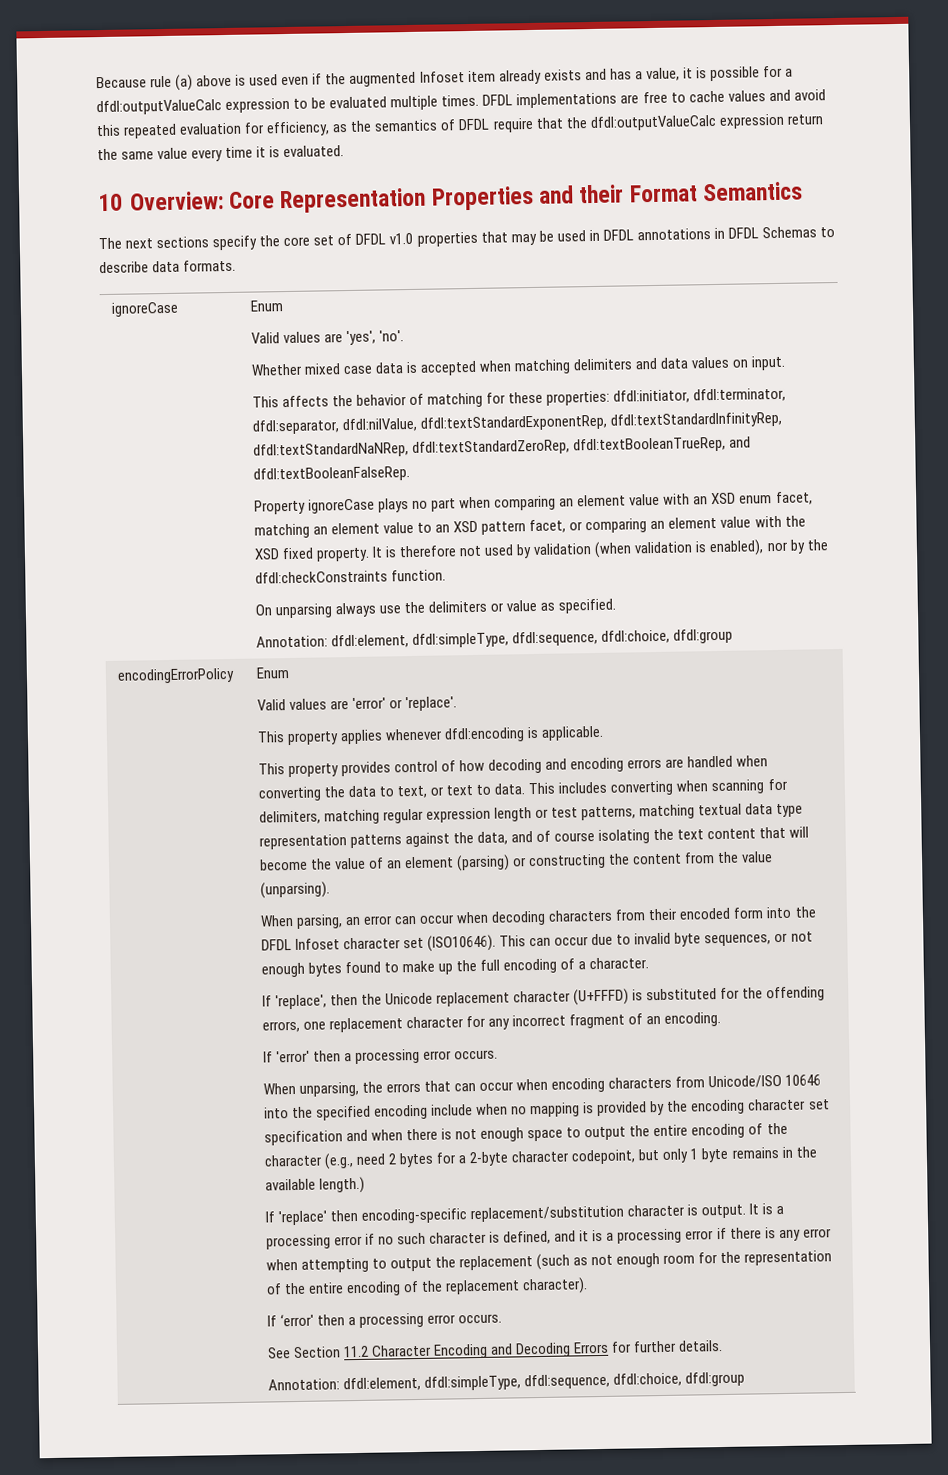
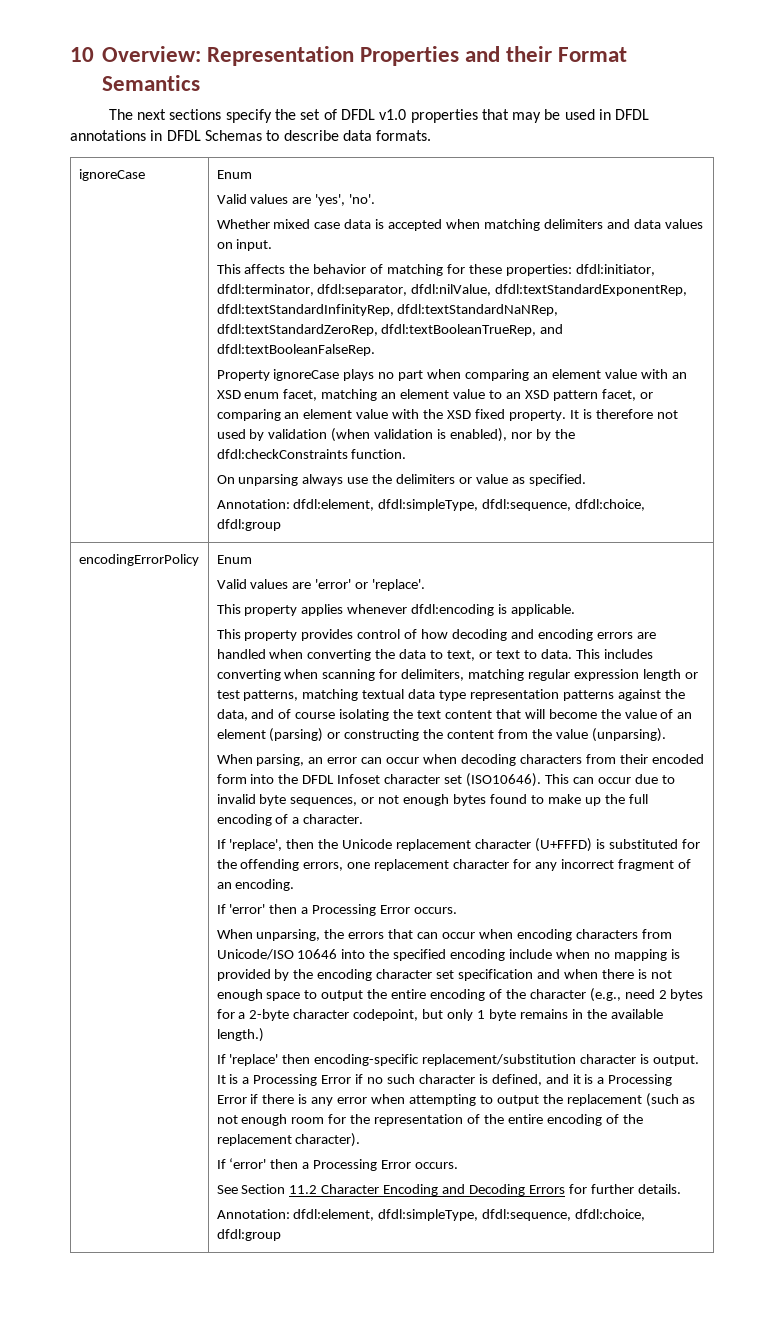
[96,65,794,91] [96,89,826,116] [96,113,823,139] [97,145,345,162] Because rule (a) above is used even if the augmented Infoset item already exists and has a value, it is possible for a dfdl:outputValueCalc expression to be evaluated multiple times. DFDL implementations are free to cache values and avoid this repeated evaluation for efficiency, as the semantics of DFDL require that the dfdl:outputValueCalc expression return the same value every time it is evaluated. // -> (70, 54) none
[228,191,275,209] Core -> (201, 54) none
[283,236,311,247] core -> (296, 114) none
[355,1048,453,1064] processing error -> [312,904,411,916] Processing Error
[265,1234,363,1250] processing error -> [253,1074,352,1086] Processing Error
[617,1228,715,1244] processing error -> [608,1074,673,1086] [216,1095,247,1104] Processing Error
[359,1312,457,1328] processing error -> [313,1159,412,1171] Processing Error

